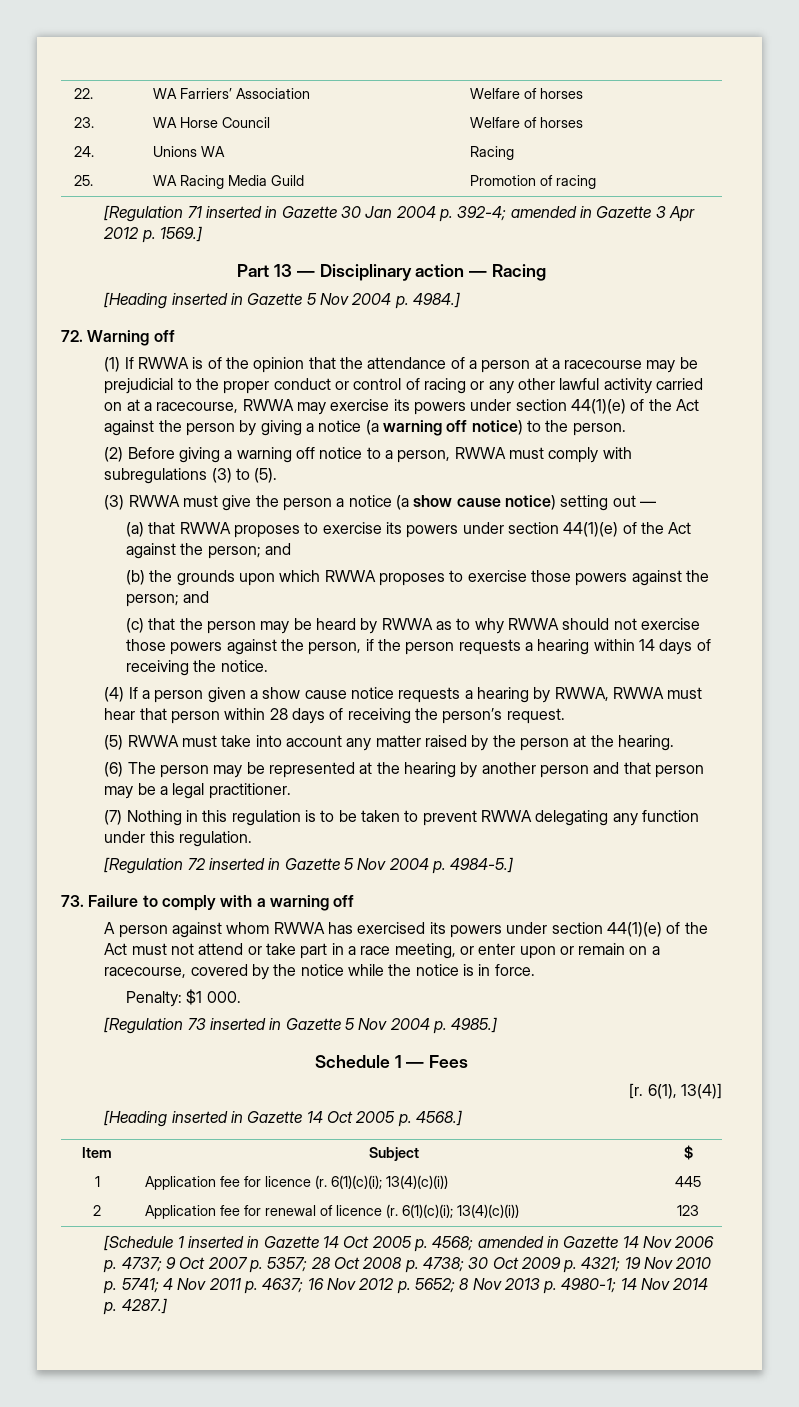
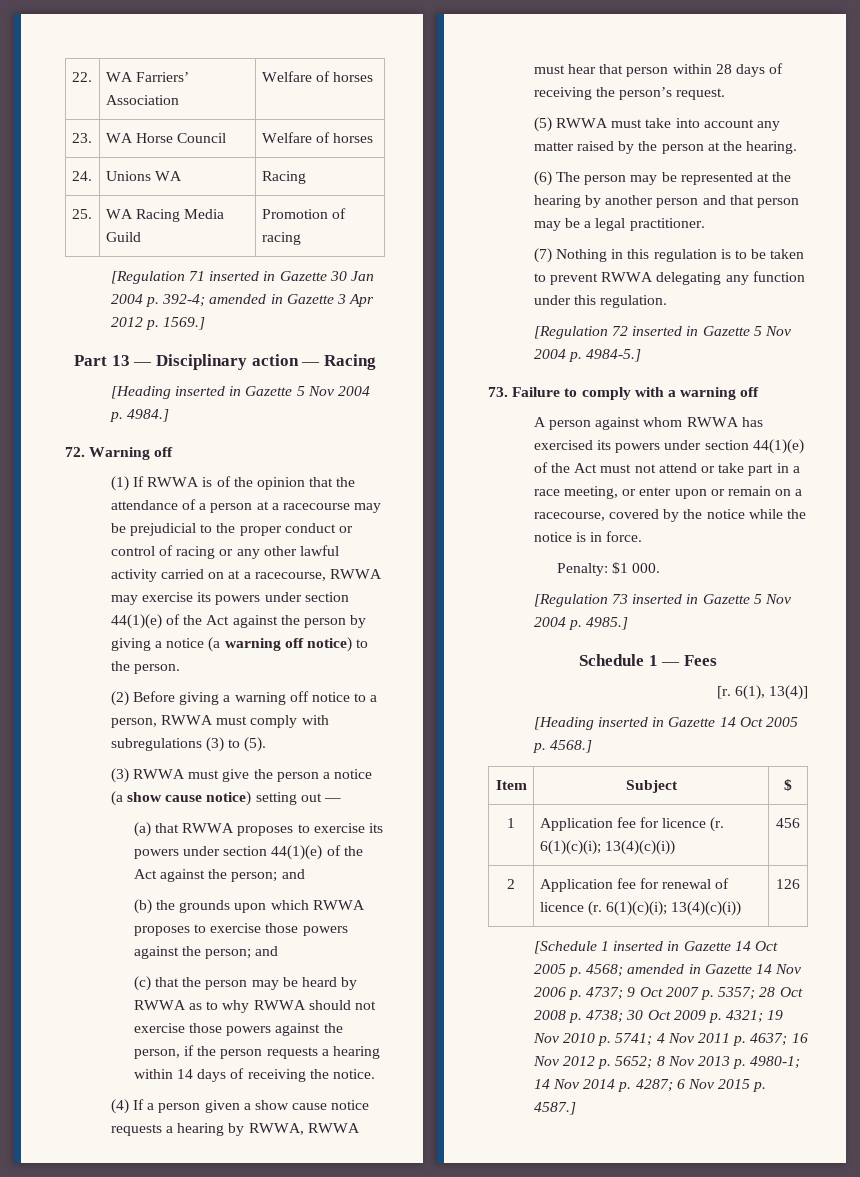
[675,1176,701,1187] 445 -> [776,818,800,828] 456
[677,1205,699,1216] 123 -> [776,879,800,889] 126
[121,1298,167,1314] 4287.] -> [635,1079,767,1092] [533,1102,576,1115] 4287; 6 Nov 2015 p. 4587.]

